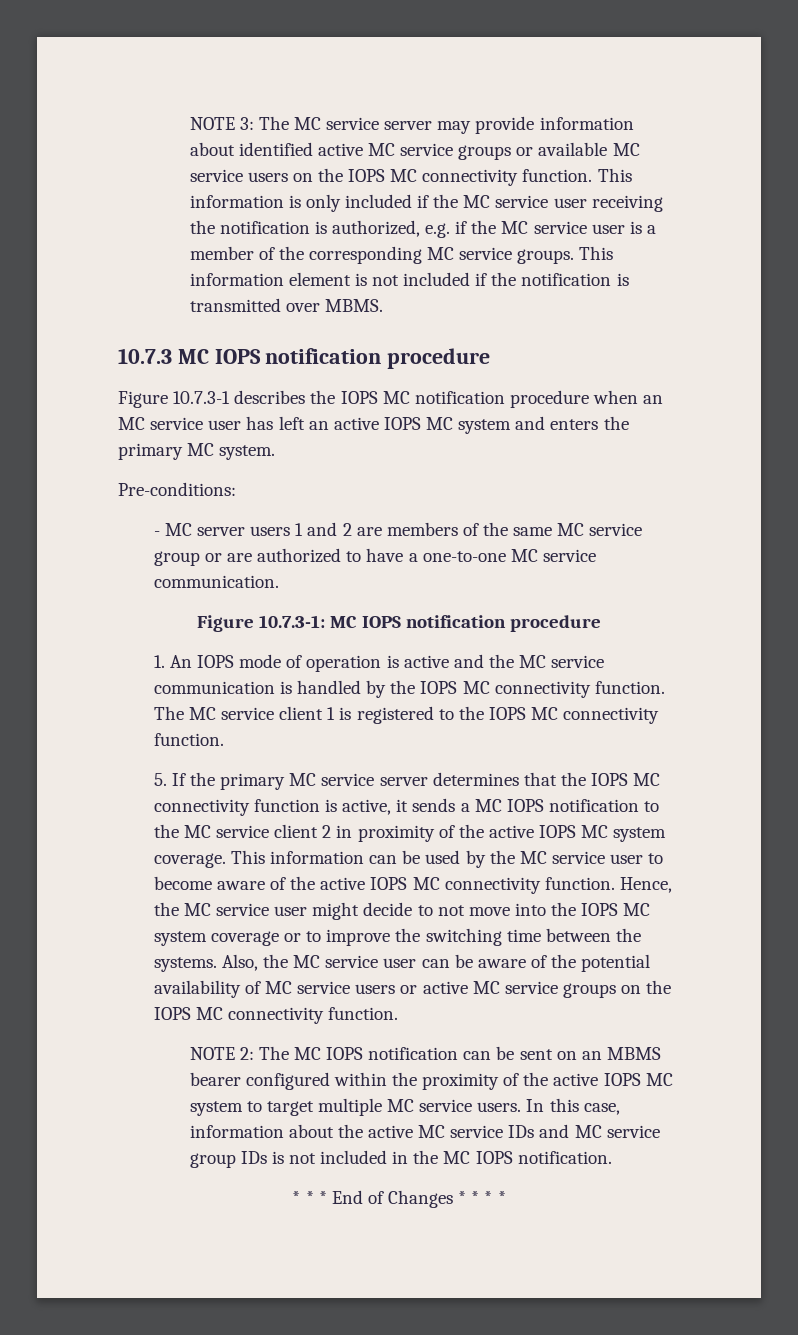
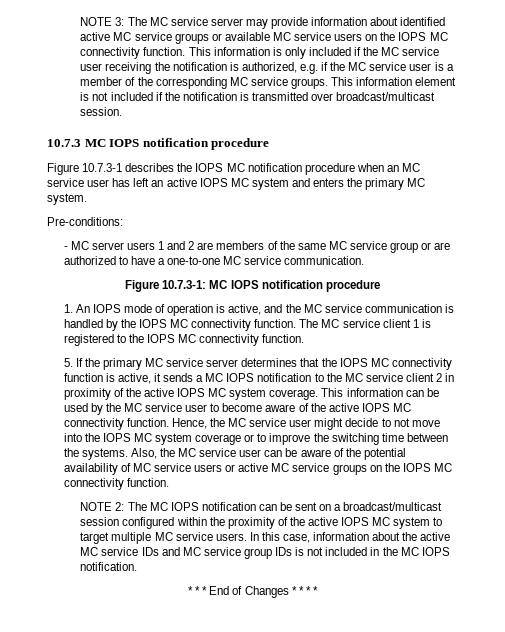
[324,299,383,312] MBMS. -> [336,92,436,101] [80,107,123,116] broadcast/multicast session.
[403,655,449,668] active -> [228,304,262,315] active,
[581,1047,662,1060] [189,1072,241,1086] an MBMS bearer -> [334,502,443,511] [80,517,120,526] a broadcast/multicast session

